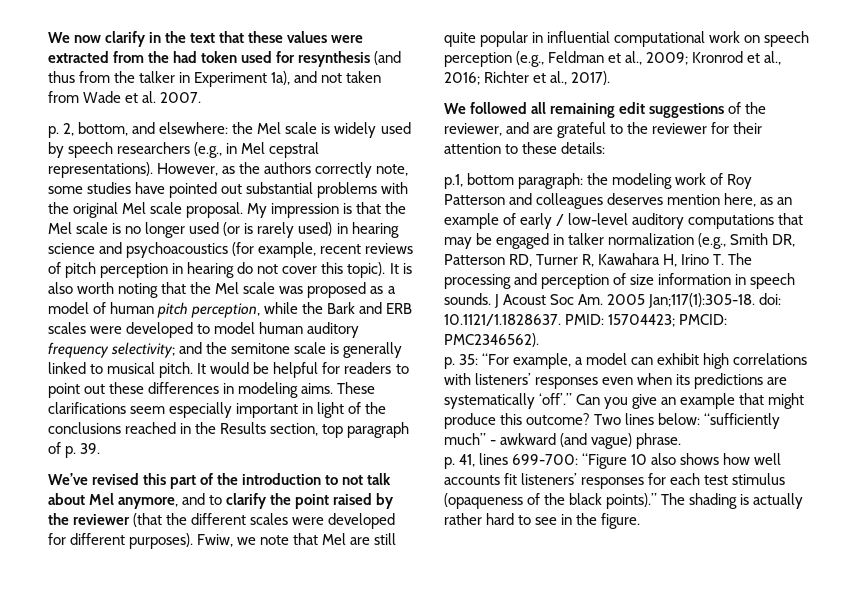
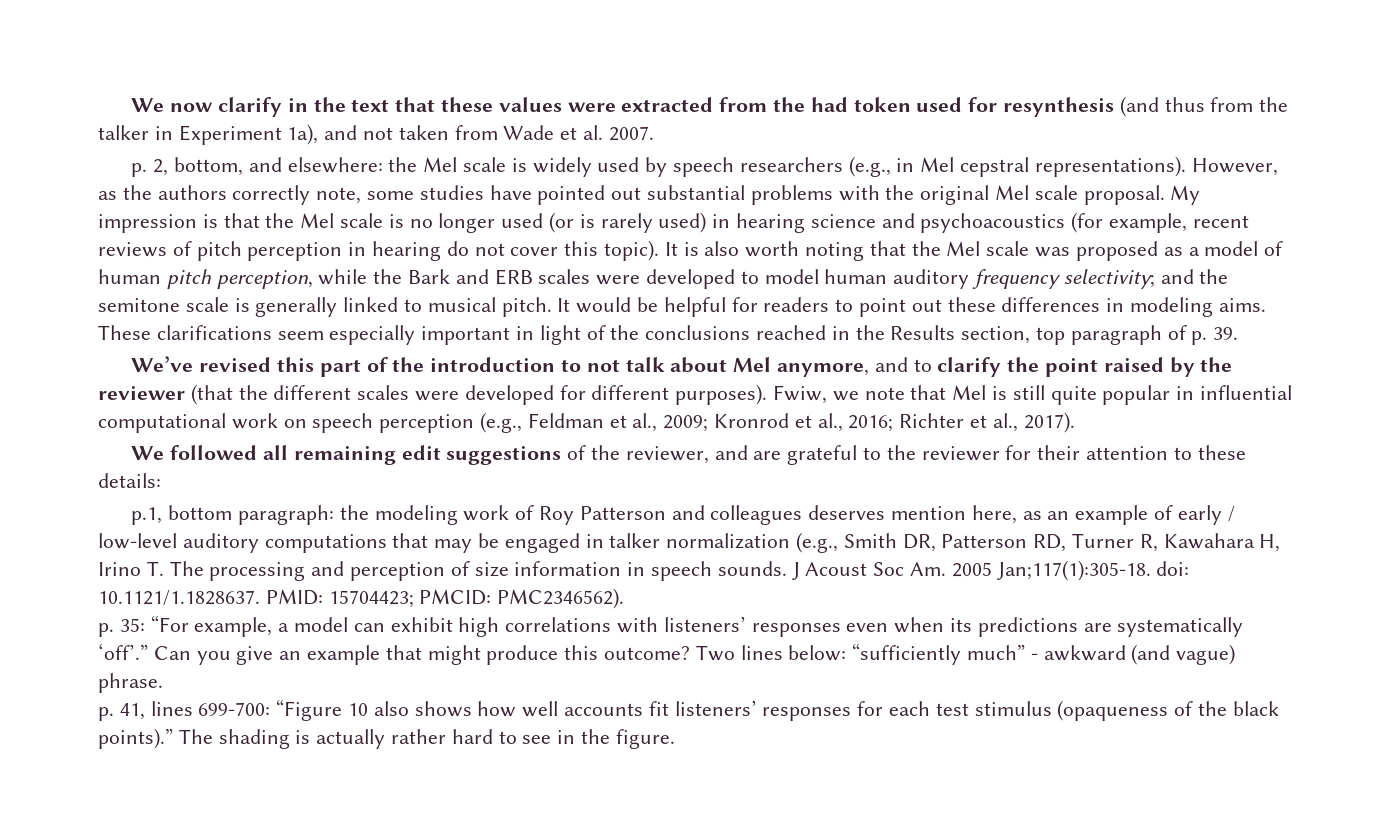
[350,537,371,545] are -> [992,386,1008,400] is

